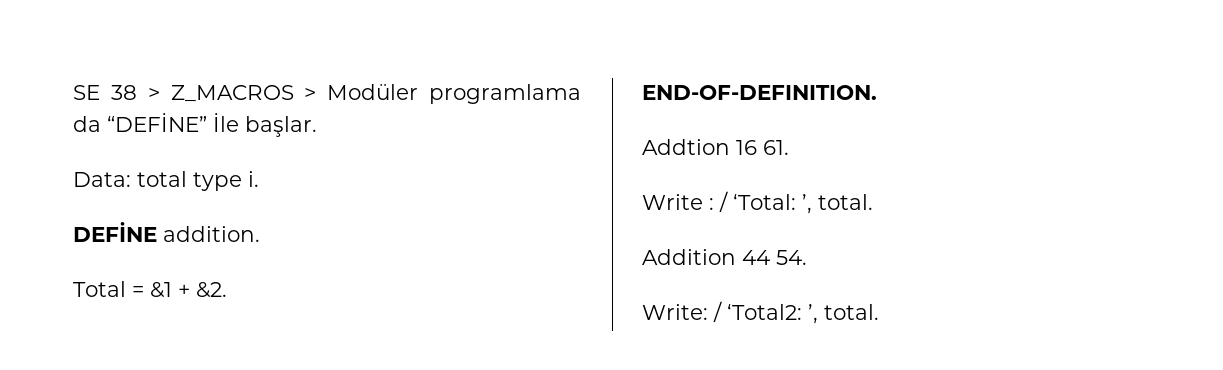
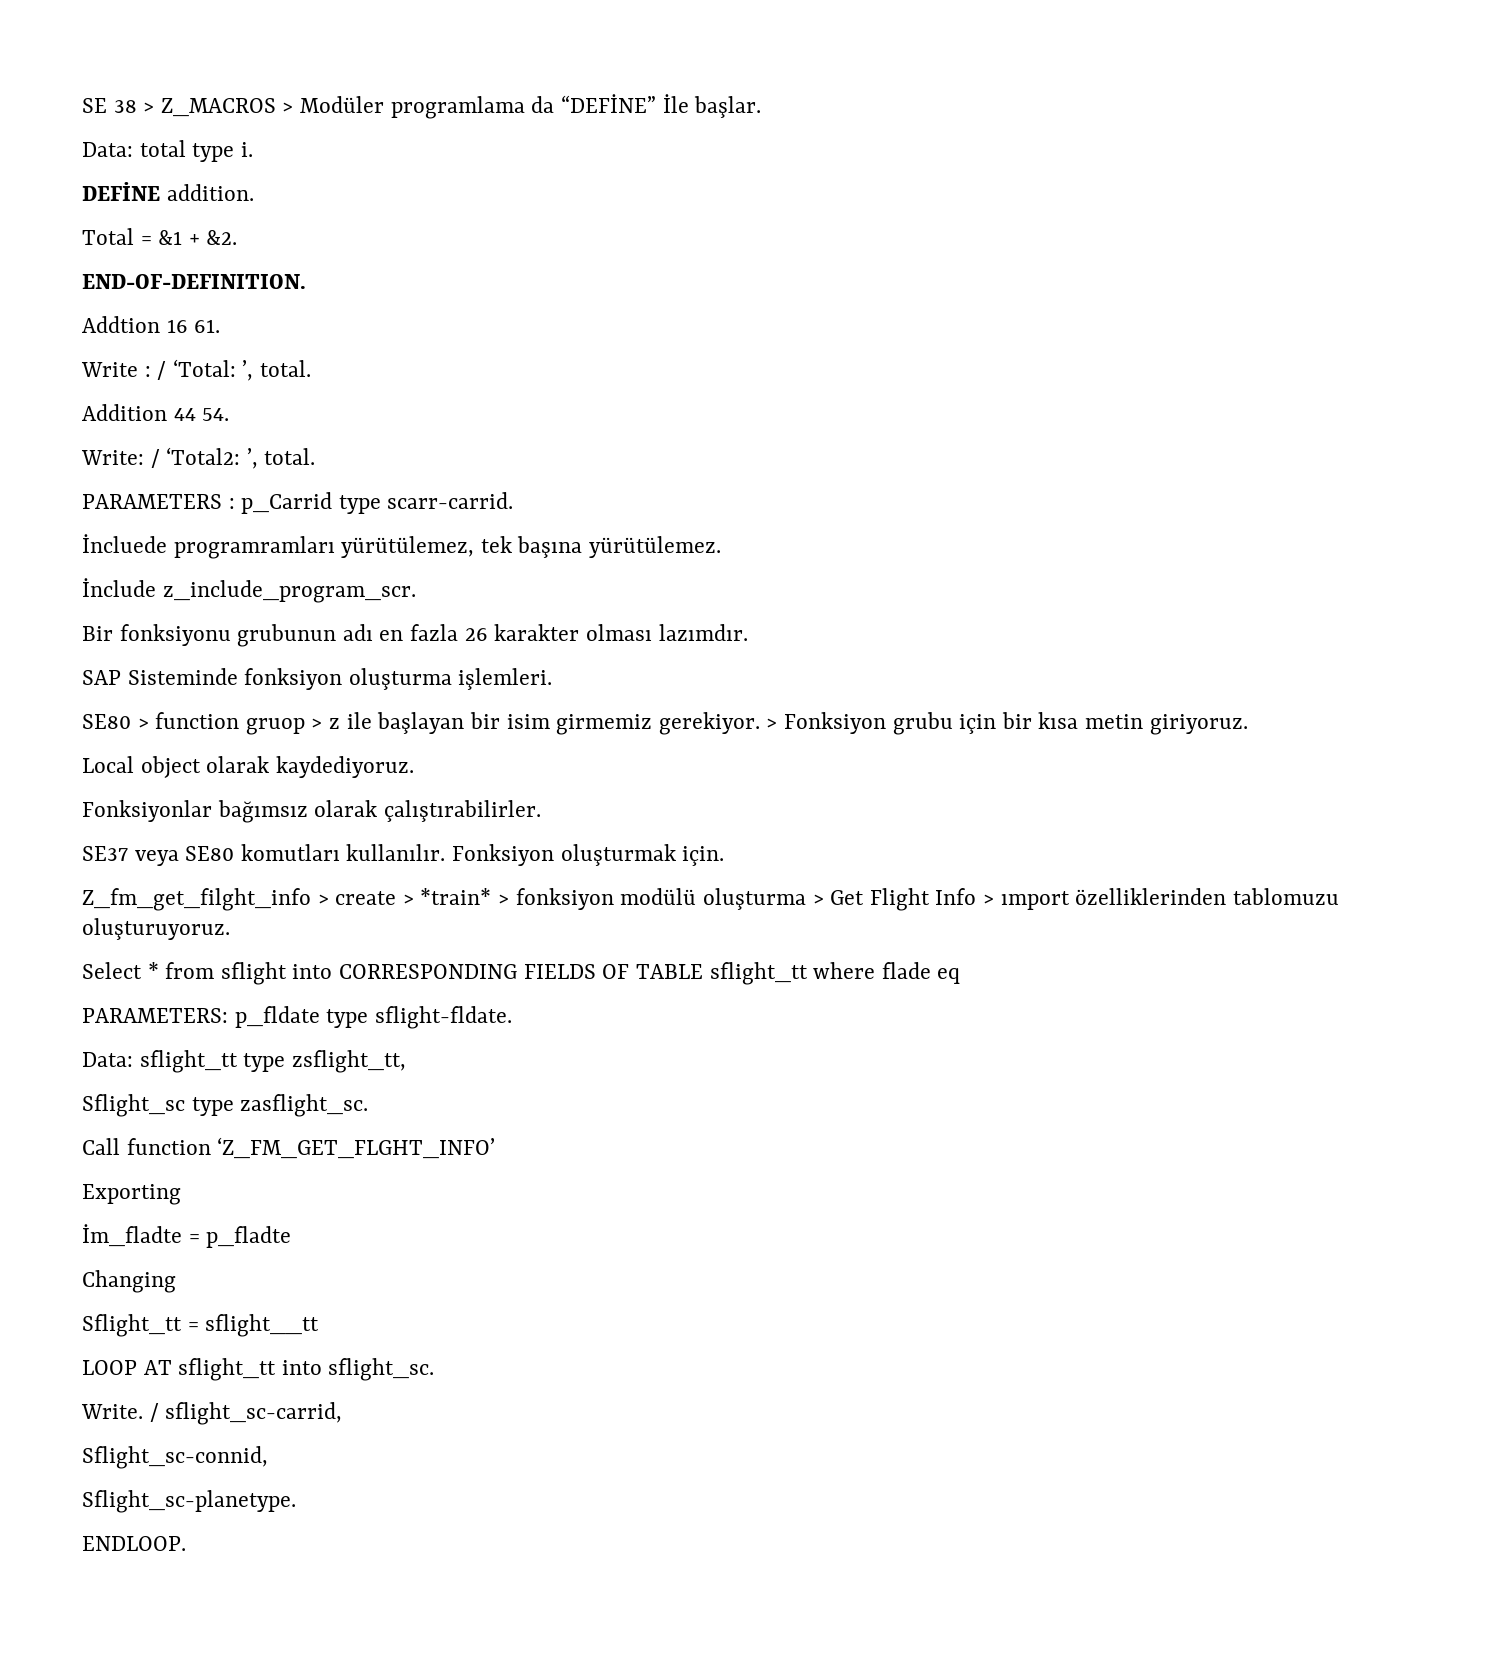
(879, 312) none -> [82,492,514,514] [82,534,722,559] [82,578,416,603] [82,624,748,647] [82,668,553,690] [82,712,1248,735] [82,756,414,778] [82,800,541,823] [82,844,725,866] [82,888,1339,911] [82,918,230,940] [82,962,961,985] [82,1006,512,1029] [82,1050,406,1073] [82,1094,369,1117] [82,1137,496,1159] [82,1184,181,1205] [82,1224,292,1248] [82,1270,176,1293] [82,1314,320,1337] [82,1358,435,1381] [81,1402,343,1425] [82,1446,268,1469] [82,1490,296,1513] [82,1536,186,1551] // PARAMETERS : p_Carrid type scarr-carrid. // İncluede programramları yürütülemez, tek başına yürütülemez. // İnclude z_include_program_scr. // Bir fonksiyonu grubunun adı en fazla 26 karakter olması lazımdır. // SAP Sisteminde fonksiyon oluşturma işlemleri. // SE80 > function gruop > z ile başlayan bir isim girmemiz gerekiyor. > Fonksiyon grubu için bir kısa metin giriyoruz. // Local object olarak kaydediyoruz. // Fonksiyonlar bağımsız olarak çalıştırabilirler. // SE37 veya SE80 komutları kullanılır. Fonksiyon oluşturmak için. // Z_fm_get_filght_info > create > *train* > fonksiyon modülü oluşturma > Get Flight Info > ımport özelliklerinden tablomuzu oluşturuyoruz. // Select * from sflight into CORRESPONDING FIELDS OF TABLE sflight_tt where flade eq // PARAMETERS: p_fldate type sflight-fldate. // Data: sflight_tt type zsflight_tt, // Sflight_sc type zasflight_sc. // Call function ‘Z_FM_GET_FLGHT_INFO’ // Exporting // İm_fladte = p_fladte // Changing // Sflight_tt = sflight__tt // LOOP AT sflight_tt into sflight_sc. // Write. / sflight_sc-carrid, // Sflight_sc-connid, // Sflight_sc-planetype. // ENDLOOP.

